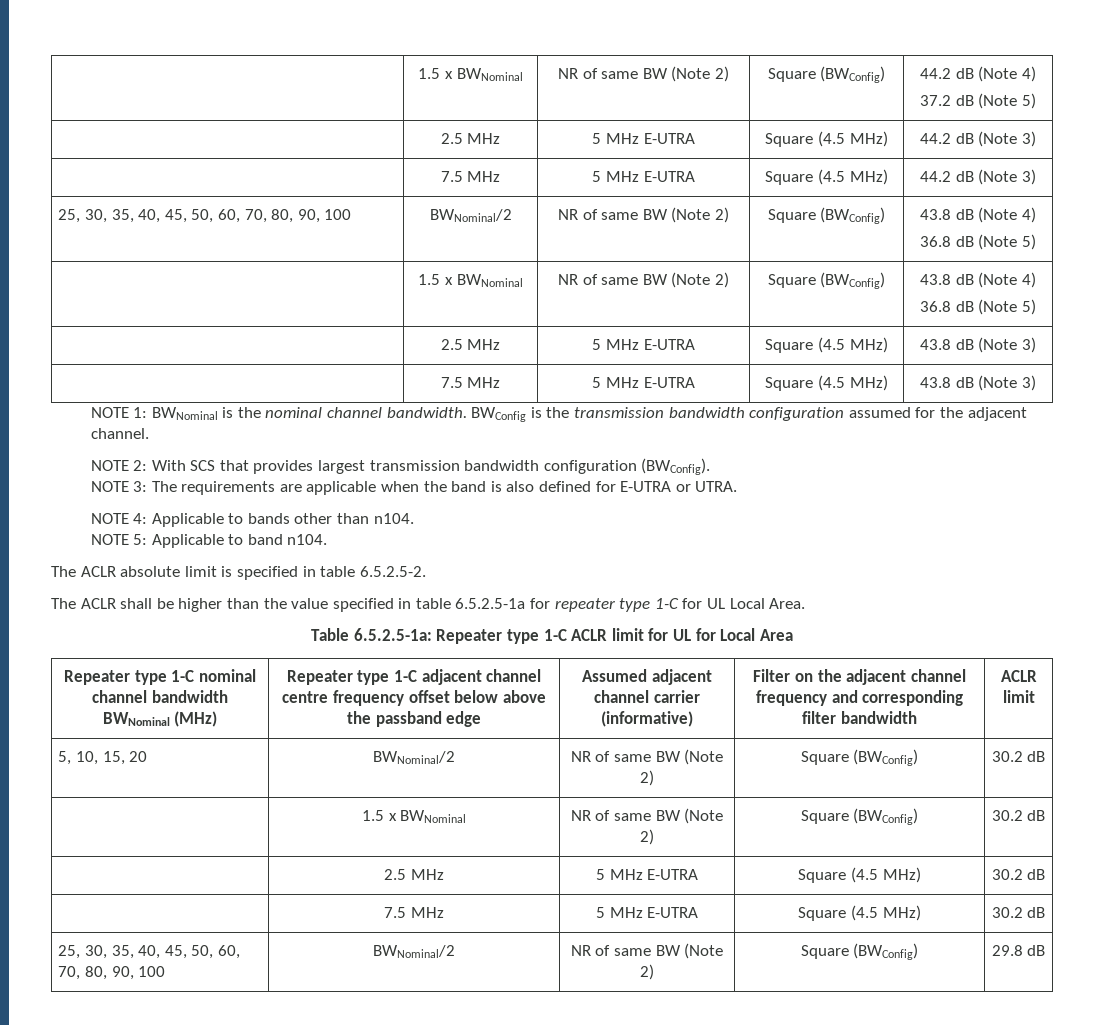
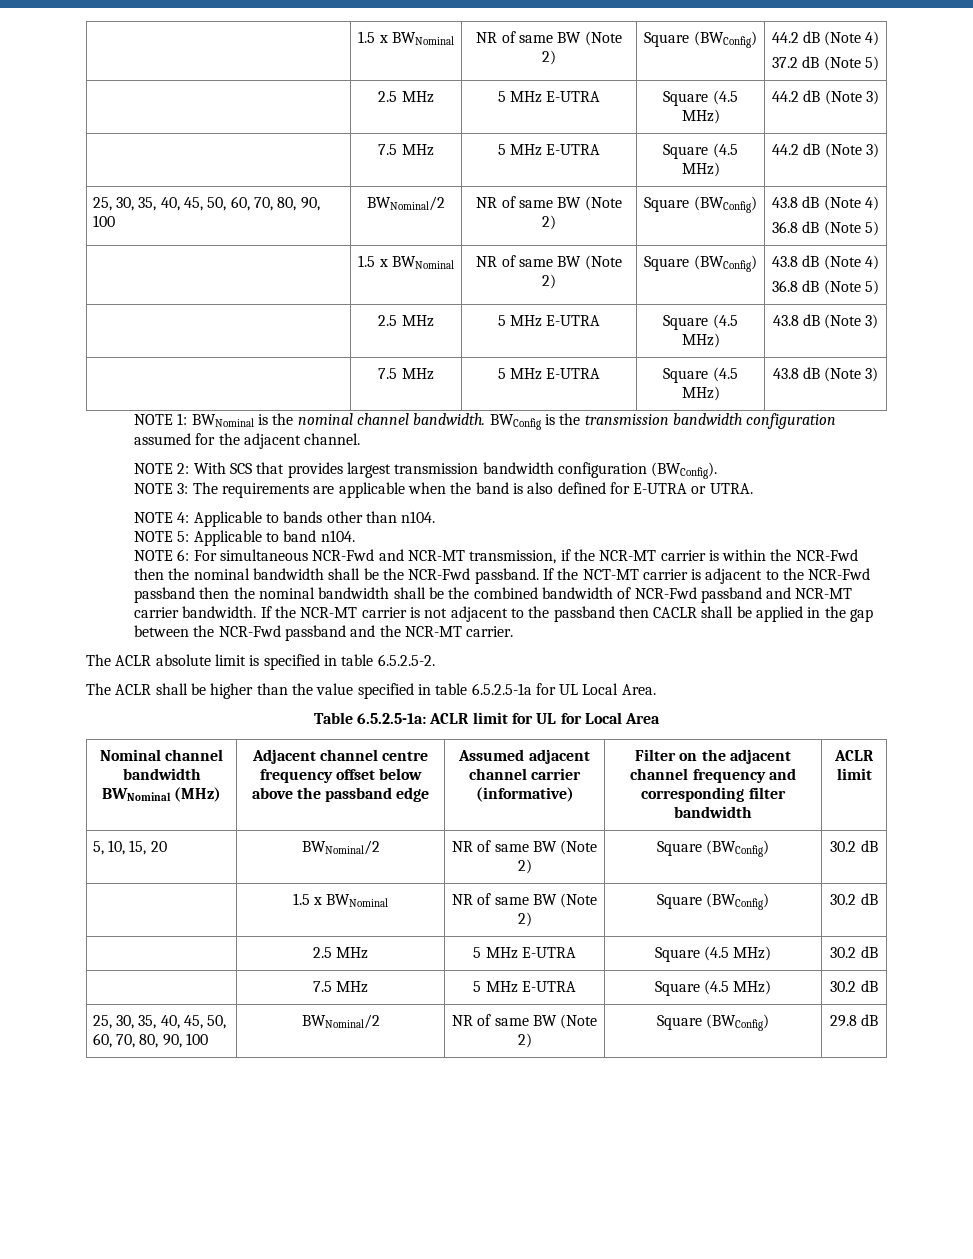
(328, 539) none -> [133,549,858,564] [133,568,871,584] [133,587,853,603] [133,606,874,622] [133,625,514,641] // NOTE 6: For simultaneous NCR-Fwd and NCR-MT transmission, if the NCR-MT carrier is within the NCR-Fwd then the nominal bandwidth shall be the NCR-Fwd passband. If the NCT-MT carrier is adjacent to the NCR-Fwd passband then the nominal bandwidth shall be the combined bandwidth of NCR-Fwd passband and NCR-MT carrier bandwidth. If the NCR-MT carrier is not adjacent to the passband then CACLR shall be applied in the gap between the NCR-Fwd passband and the NCR-MT carrier.
[554,598,703,612] repeater type 1-C for -> (556, 689) none
[436,629,567,644] Repeater type 1-C -> (427, 718) none
[64,669,256,685] Repeater type 1-C nominal -> [99,749,161,761] Nominal
[286,669,482,685] Repeater type 1-C adjacent -> [251,749,316,764] Adjacent

